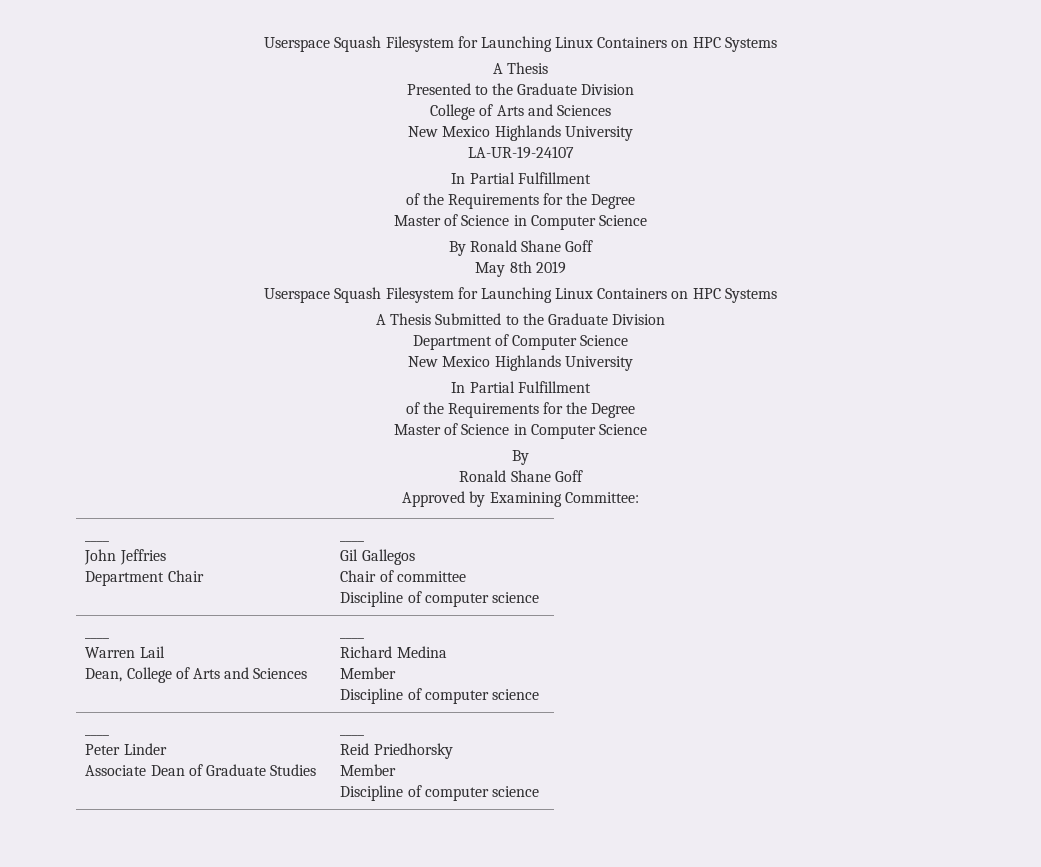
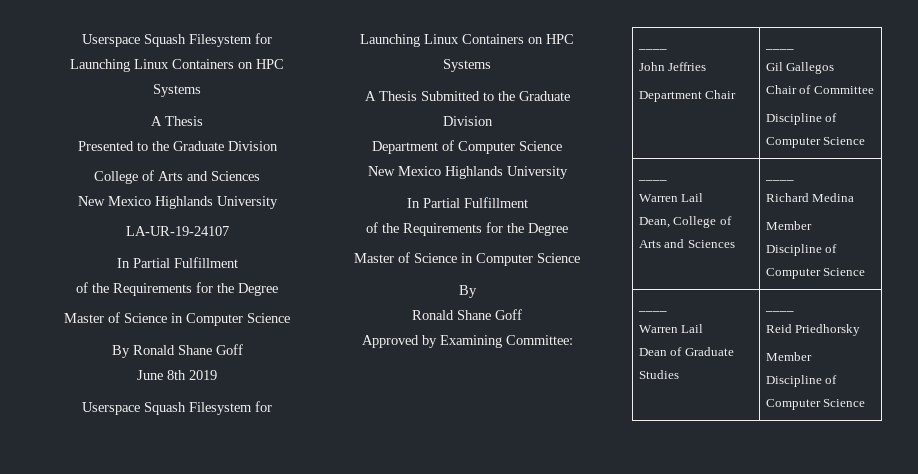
[475,262,506,277] May -> [137,370,163,380] June
[396,571,466,582] [340,591,539,607] committee // Discipline of computer science -> [813,86,874,94] [765,113,838,125] [765,137,866,148] Committee // Discipline of Computer Science
[424,689,539,704] [85,734,110,736] [85,743,167,755] [85,765,147,776] computer science // ____ // Peter Linder // Associate -> [765,268,866,279] [637,310,667,312] [638,324,704,333] Computer Science // ____ // Warren Lail //
[424,786,539,801] computer science -> [765,399,866,410] Computer Science

